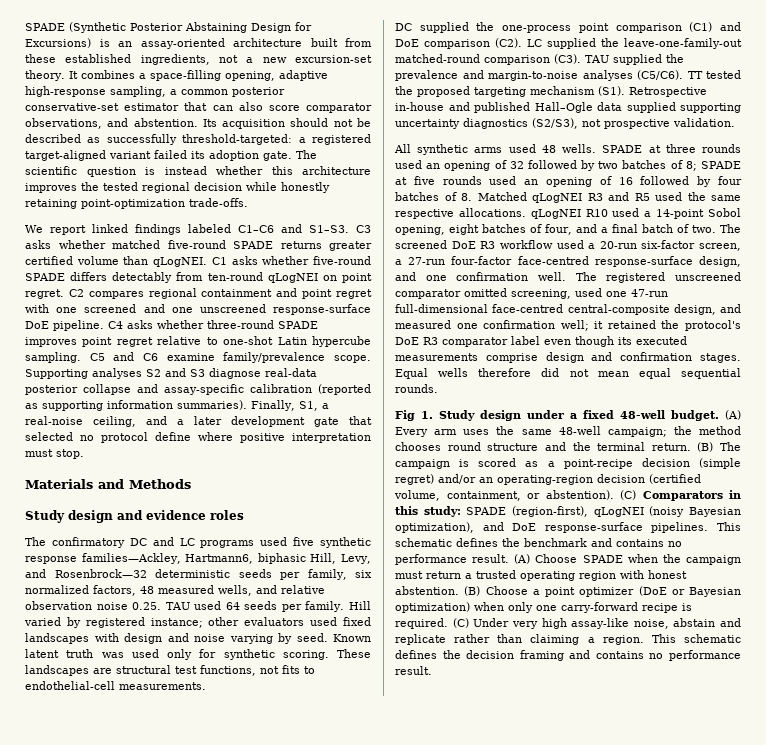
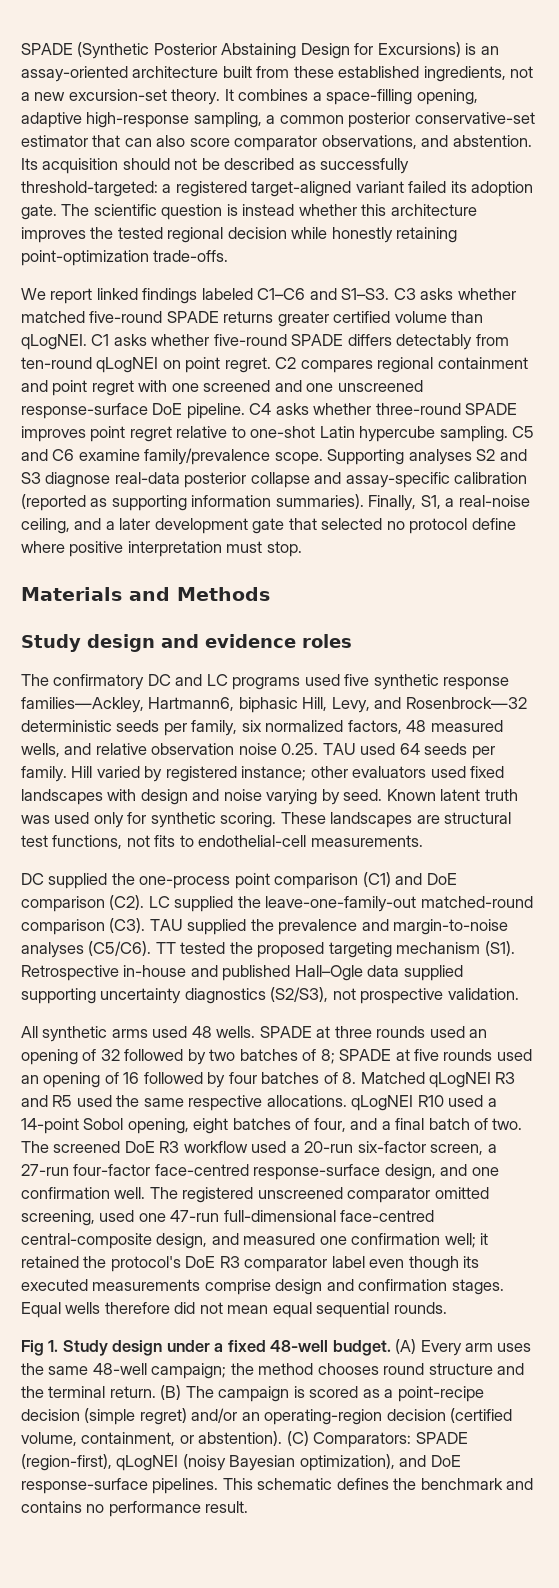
[642,490,741,501] [395,506,461,517] Comparators in this study: -> [313,1432,412,1448] Comparators:
[514,554,741,565] [395,570,687,581] [395,586,741,597] [395,602,692,613] [395,618,741,629] [395,634,741,645] [395,650,741,661] [395,666,432,675] (A) Choose SPADE when the campaign must return a trusted operating region with honest abstention. (B) Choose a point optimizer (DoE or Bayesian optimization) when only one carry-forward recipe is required. (C) Under very high assay-like noise, abstain and replicate rather than claiming a region. This schematic defines the decision framing and contains no performance result. -> (249, 1507) none

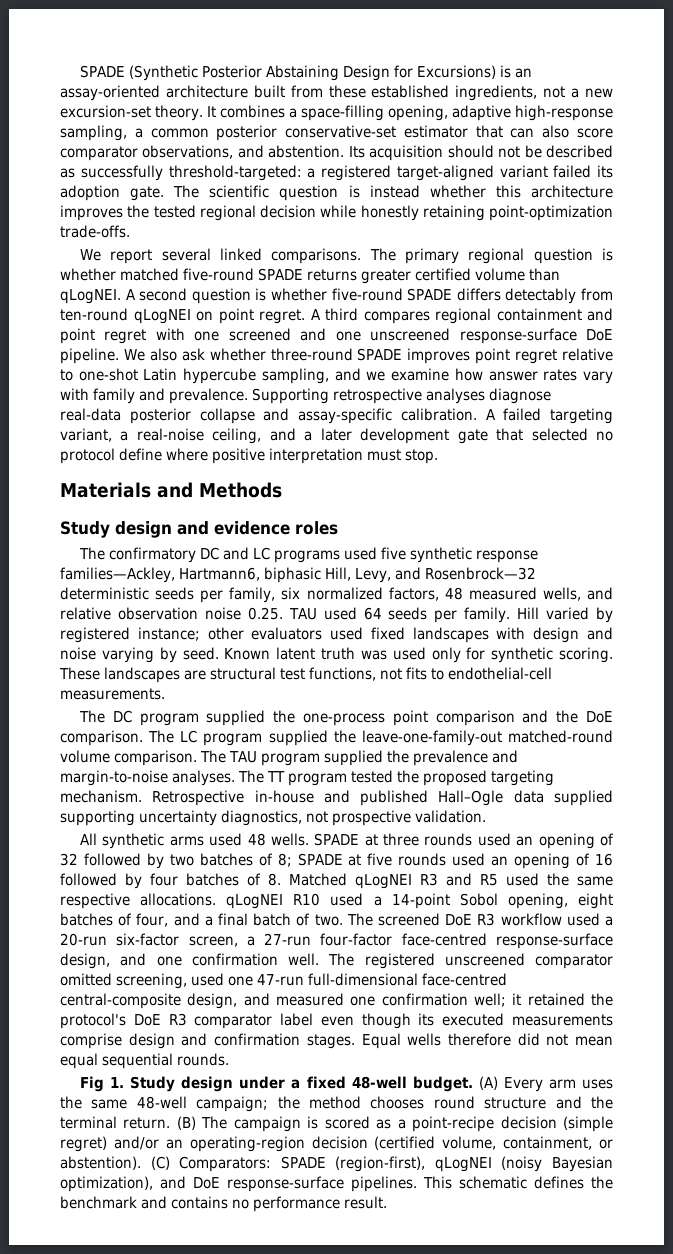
[96,288,454,304] linked findings labeled C1–C6 and S1–S3. C3 asks -> [161,248,613,264] several linked comparisons. The primary regional question is
[91,334,147,346] C1 asks -> [125,288,267,304] A second question is
[275,357,297,369] C2 -> [310,308,358,321] A third
[249,403,309,415] C4 asks -> [123,348,205,361] We also ask
[439,426,535,442] [21,448,527,465] [21,472,41,484] sampling. C5 and C6 examine family/prevalence scope. Supporting analyses S2 and S3 -> [261,368,614,384] [60,388,485,404] sampling, and we examine how answer rates vary with family and prevalence. Supporting retrospective analyses
[454,472,528,484] [21,494,441,511] calibration (reported as supporting information summaries). Finally, S1, -> [400,408,613,424] [60,428,112,442] calibration. A failed targeting variant,
[21,873,44,885] DC -> [79,710,199,726] The DC program
[362,872,457,887] [21,895,533,912] [21,918,183,935] (C1) and DoE comparison (C2). LC supplied the leave-one-family-out matched-round comparison (C3). TAU -> [522,710,614,723] [60,730,613,746] [60,750,320,766] and the DoE comparison. The LC program supplied the leave-one-family-out matched-round volume comparison. The TAU program
[21,941,176,958] analyses (C5/C6). TT -> [172,770,347,786] analyses. The TT program
[396,941,515,956] mechanism (S1). -> [60,790,142,803] mechanism.
[184,987,329,1004] diagnostics (S2/S3), -> [221,810,302,826] diagnostics,

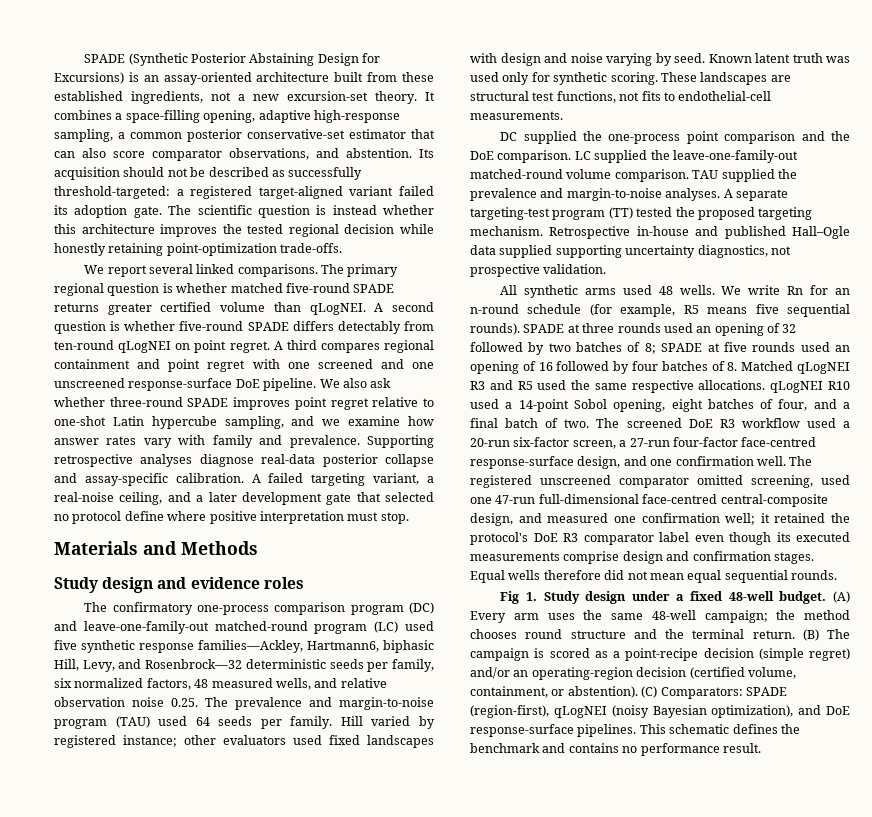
[200,547,341,563] DC and LC programs -> [196,602,434,615] [54,621,399,634] one-process comparison program (DC) and leave-one-family-out matched-round program (LC)
[288,608,317,620] TAU -> [205,697,434,710] [54,716,150,729] The prevalence and margin-to-noise program (TAU)
[79,710,199,726] The DC program -> [500,132,518,141] DC
[148,730,263,746] The LC program -> [574,151,591,160] LC
[200,750,320,766] The TAU program -> [692,170,719,179] TAU
[238,770,347,786] The TT program -> [723,189,788,201] [470,207,633,220] A separate targeting-test program (TT)
(309, 839) none -> [721,285,850,295] [470,304,850,317] [470,323,520,335] We write Rn for an n-round schedule (for example, R5 means five sequential rounds).

